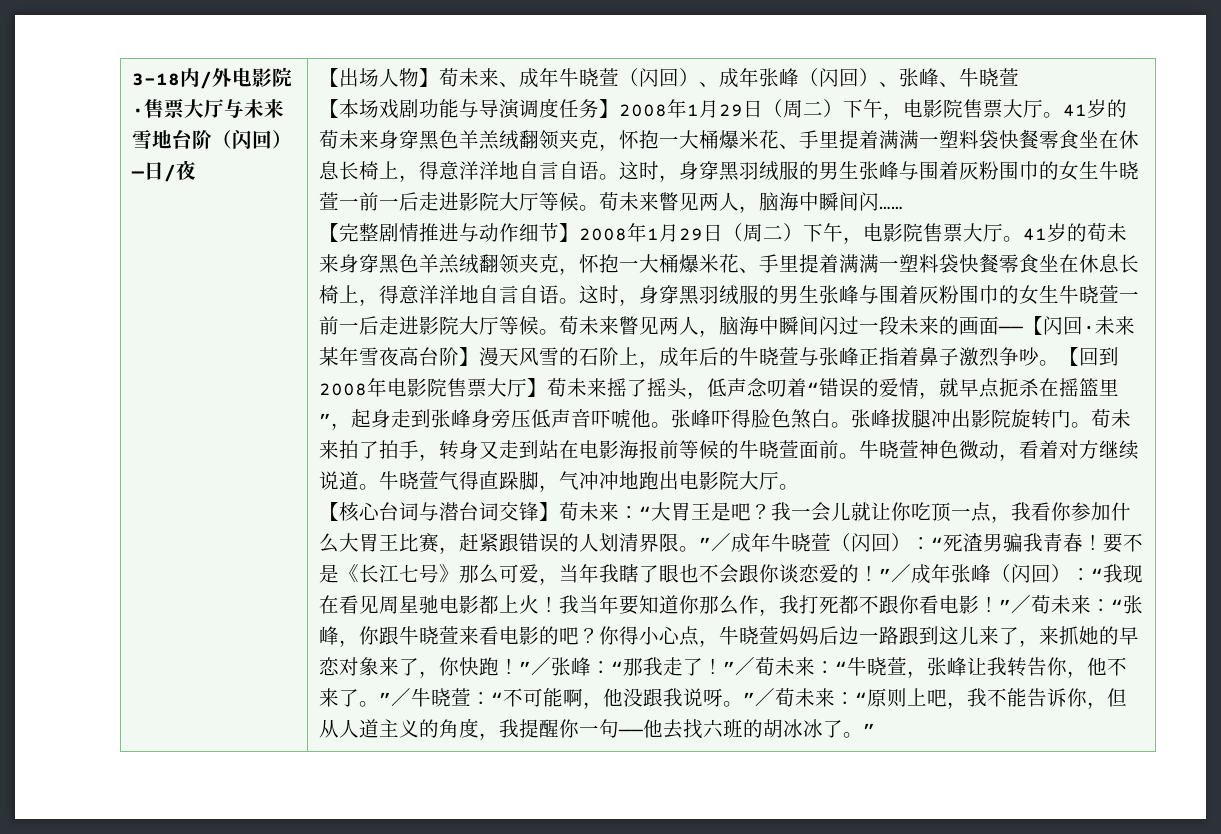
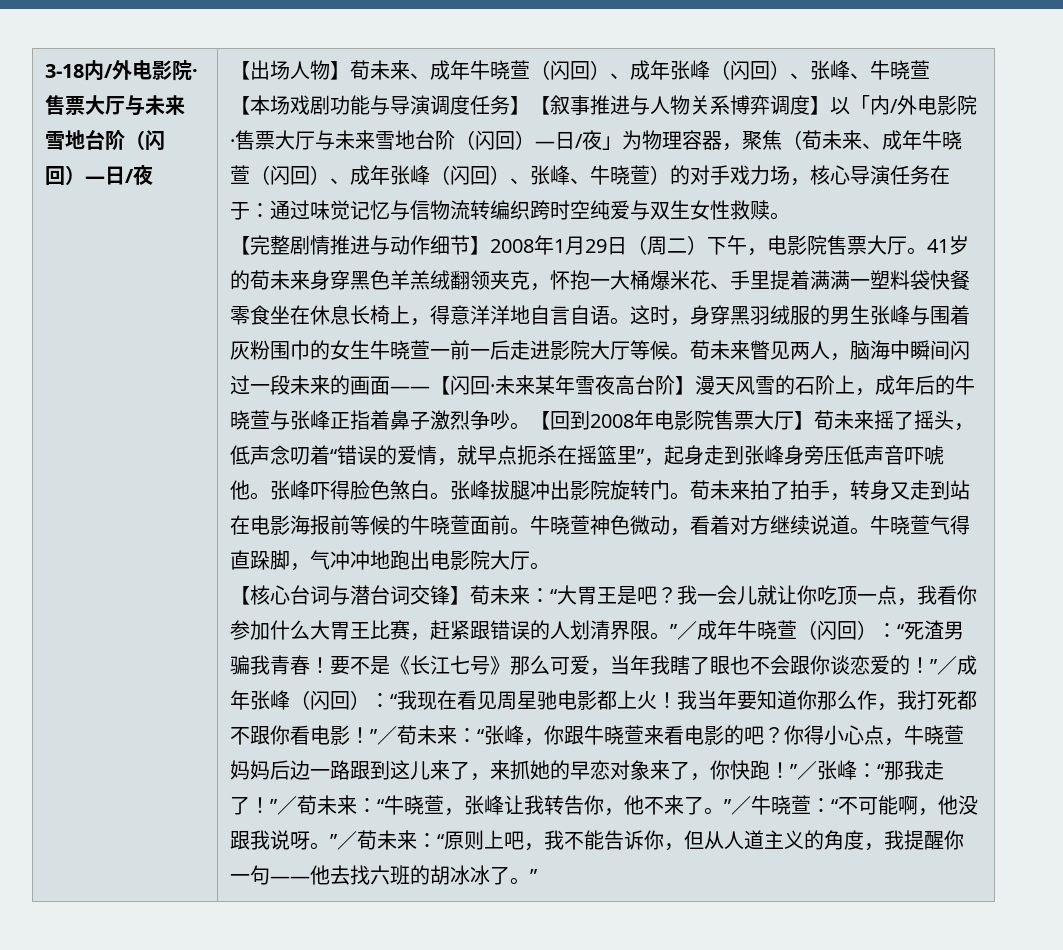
[618,99,1127,120] [318,129,1139,151] [318,161,1139,182] [318,192,903,213] 2008年1月29日（周二）下午，电影院售票大厅。41岁的荀未来身穿黑色羊羔绒翻领夹克，怀抱一大桶爆米花、手里提着满满一塑料袋快餐零食坐在休息长椅上，得意洋洋地自言自语。这时，身穿黑羽绒服的男生张峰与围着灰粉围巾的女生牛晓萱一前一后走进影院大厅等候。荀未来瞥见两人，脑海中瞬间闪…… -> [530,95,978,115] [230,130,963,151] [230,165,951,186] [230,200,791,220] 【叙事推进与人物关系博弈调度】以「内/外电影院·售票大厅与未来雪地台阶（闪回）—日/夜」为物理容器，聚焦（荀未来、成年牛晓萱（闪回）、成年张峰（闪回）、张峰、牛晓萱）的对手戏力场，核心导演任务在于：通过味觉记忆与信物流转编织跨时空纯爱与双生女性救赎。

